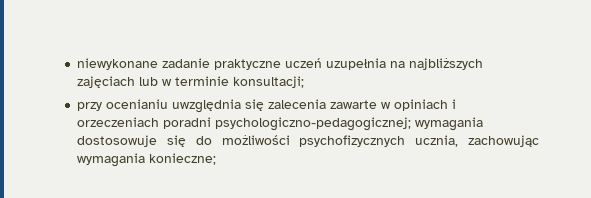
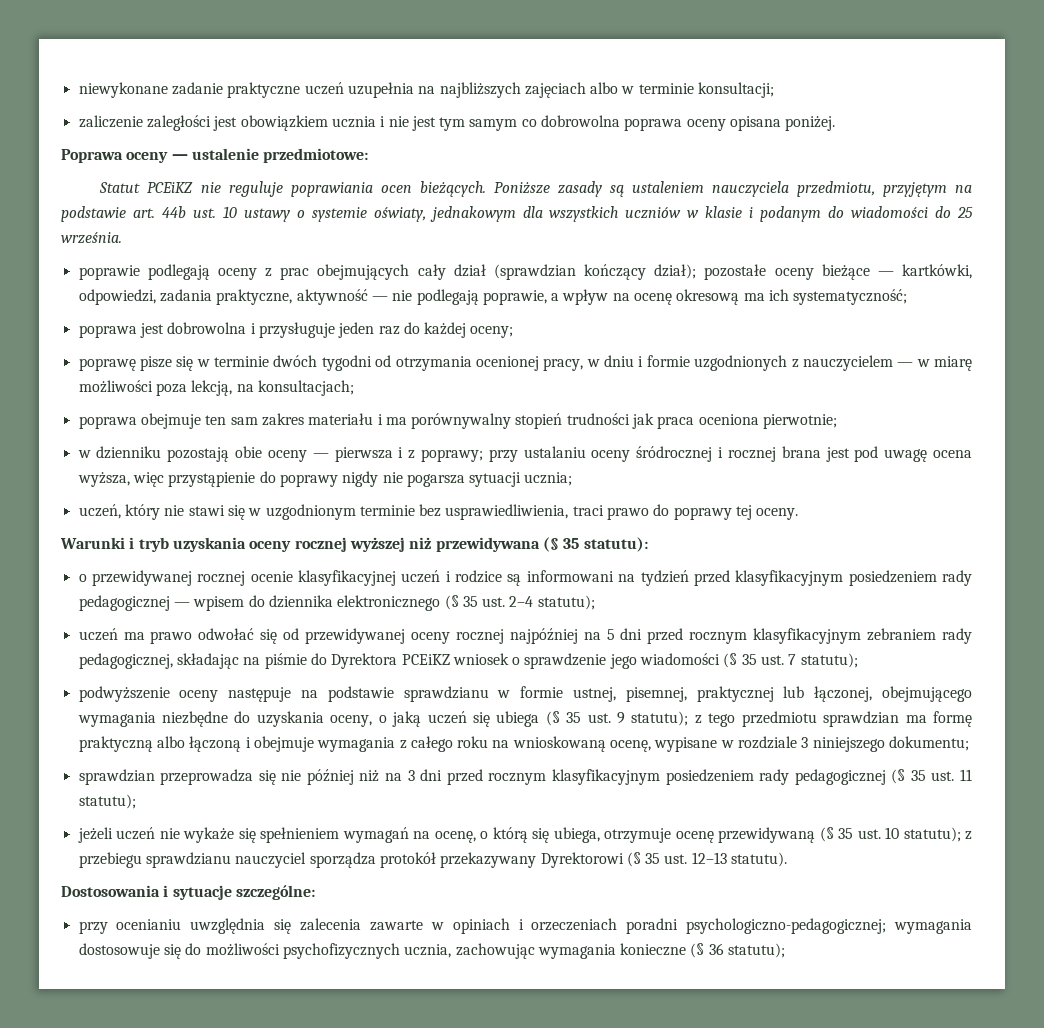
[139,77,159,86] lub -> [590,82,619,94] albo
(305, 82) none -> [78,115,836,131] [61,148,369,163] [99,181,972,197] [61,206,974,222] [61,232,122,244] [78,264,972,280] [78,289,908,305] [78,322,514,338] [78,355,973,371] [78,380,354,396] [78,413,838,429] [77,446,973,462] [77,471,573,487] [78,504,799,520] [60,537,648,552] [78,570,973,586] [78,595,595,611] [78,628,972,644] [78,653,858,669] [78,686,972,702] [77,711,972,727] [78,736,970,752] [78,769,973,785] [78,794,136,809] [77,827,972,843] [78,852,788,868] [61,885,315,900] // zaliczenie zaległości jest obowiązkiem ucznia i nie jest tym samym co dobrowolna poprawa oceny opisana poniżej. // Poprawa oceny — ustalenie przedmiotowe: // Statut PCEiKZ nie reguluje poprawiania ocen bieżących. Poniższe zasady są ustaleniem nauczyciela przedmiotu, przyjętym na podstawie art. 44b ust. 10 ustawy o systemie oświaty, jednakowym dla wszystkich uczniów w klasie i podanym do wiadomości do 25 września. // poprawie podlegają oceny z prac obejmujących cały dział (sprawdzian kończący dział); pozostałe oceny bieżące — kartkówki, odpowiedzi, zadania praktyczne, aktywność — nie podlegają poprawie, a wpływ na ocenę okresową ma ich systematyczność; // poprawa jest dobrowolna i przysługuje jeden raz do każdej oceny; // poprawę pisze się w terminie dwóch tygodni od otrzymania ocenionej pracy, w dniu i formie uzgodnionych z nauczycielem — w miarę możliwości poza lekcją, na konsultacjach; // poprawa obejmuje ten sam zakres materiału i ma porównywalny stopień trudności jak praca oceniona pierwotnie; // w dzienniku pozostają obie oceny — pierwsza i z poprawy; przy ustalaniu oceny śródrocznej i rocznej brana jest pod uwagę ocena wyższa, więc przystąpienie do poprawy nigdy nie pogarsza sytuacji ucznia; // uczeń, który nie stawi się w uzgodnionym terminie bez usprawiedliwienia, traci prawo do poprawy tej oceny. // Warunki i tryb uzyskania oceny rocznej wyższej niż przewidywana (§ 35 statutu): // o przewidywanej rocznej ocenie klasyfikacyjnej uczeń i rodzice są informowani na tydzień przed klasyfikacyjnym posiedzeniem rady pedagogicznej — wpisem do dziennika elektronicznego (§ 35 ust. 2–4 statutu); // uczeń ma prawo odwołać się od przewidywanej oceny rocznej najpóźniej na 5 dni przed rocznym klasyfikacyjnym zebraniem rady pedagogicznej, składając na piśmie do Dyrektora PCEiKZ wniosek o sprawdzenie jego wiadomości (§ 35 ust. 7 statutu); // podwyższenie oceny następuje na podstawie sprawdzianu w formie ustnej, pisemnej, praktycznej lub łączonej, obejmującego wymagania niezbędne do uzyskania oceny, o jaką uczeń się ubiega (§ 35 ust. 9 statutu); z tego przedmiotu sprawdzian ma formę praktyczną albo łączoną i obejmuje wymagania z całego roku na wnioskowaną ocenę, wypisane w rozdziale 3 niniejszego dokumentu; // sprawdzian przeprowadza się nie później niż na 3 dni przed rocznym klasyfikacyjnym posiedzeniem rady pedagogicznej (§ 35 ust. 11 statutu); // jeżeli uczeń nie wykaże się spełnieniem wymagań na ocenę, o którą się ubiega, otrzymuje ocenę przewidywaną (§ 35 ust. 10 statutu); z przebiegu sprawdzianu nauczyciel sporządza protokół przekazywany Dyrektorowi (§ 35 ust. 12–13 statutu). // Dostosowania i sytuacje szczególne:
[149,153,217,165] konieczne; -> [620,943,786,958] konieczne (§ 36 statutu);

